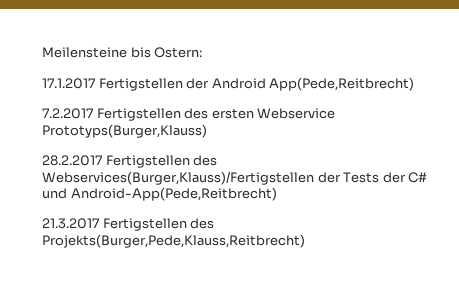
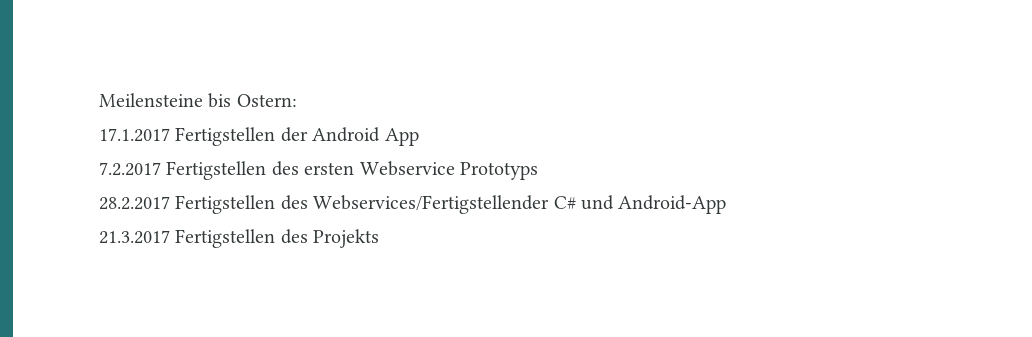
[269,77,415,91] App(Pede,Reitbrecht) -> [384,128,419,146] App
[42,124,207,138] Prototyps(Burger,Klauss) -> [460,162,538,180] Prototyps
[42,171,406,185] Webservices(Burger,Klauss)/Fertigstellen der Tests der -> [313,195,550,214] Webservices/Fertigstellender
[70,187,277,201] Android-App(Pede,Reitbrecht) -> [618,195,727,214] Android-App
[42,234,305,248] Projekts(Burger,Pede,Klauss,Reitbrecht) -> [313,229,380,248] Projekts

